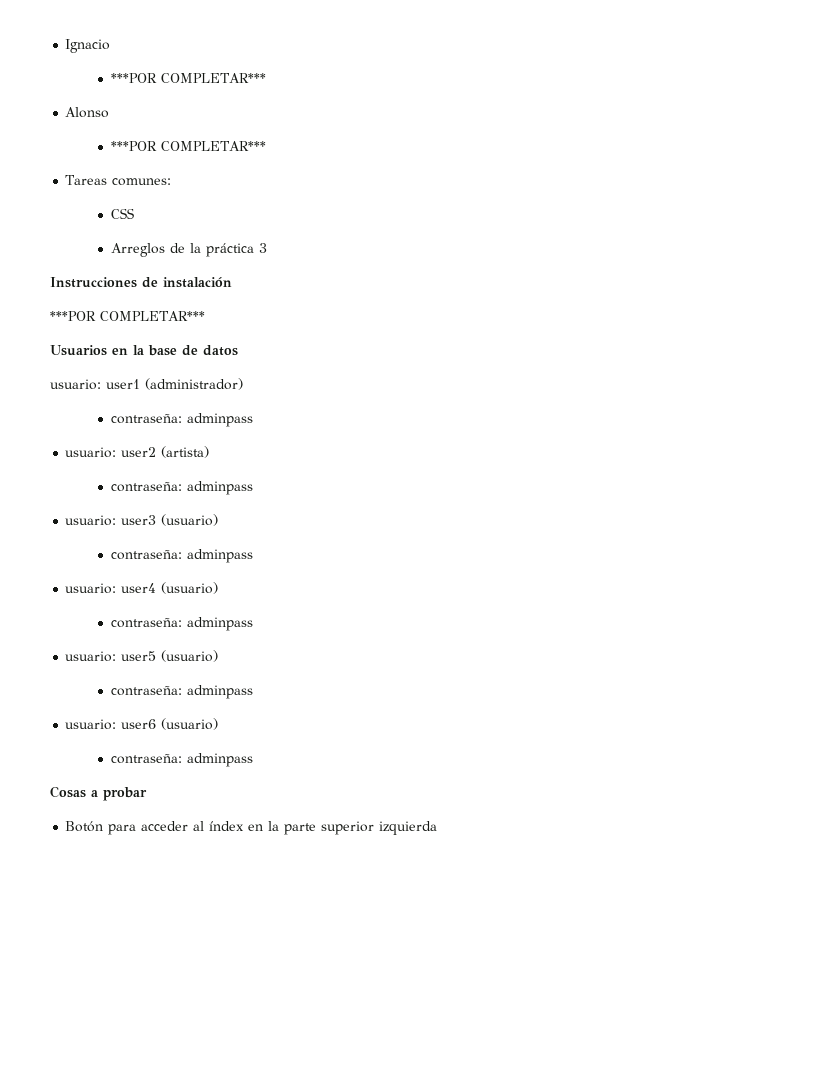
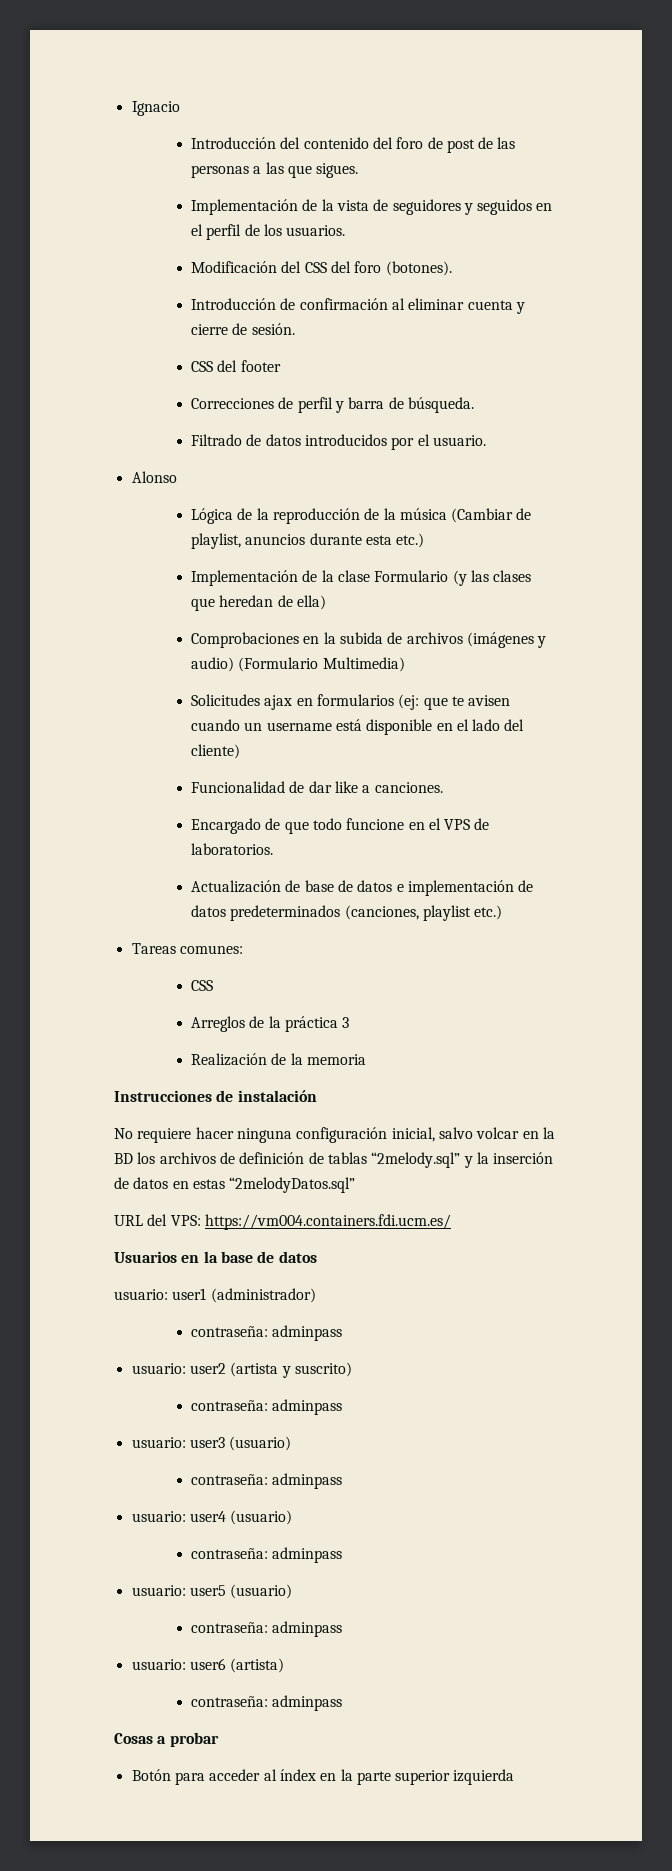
[110,73,266,83] [65,107,110,118] [110,141,266,151] ***POR COMPLETAR*** // Alonso // ***POR COMPLETAR*** -> [190,137,516,153] [190,162,359,178] [190,199,553,215] [190,224,346,240] [190,261,452,276] [190,298,525,314] [190,323,295,335] [190,360,281,372] [190,397,474,413] [190,434,486,450] [131,471,177,483] [190,508,532,524] [190,533,425,549] [190,570,532,586] [190,595,326,611] [190,632,547,648] [190,657,405,672] [190,694,511,710] [190,719,525,735] [190,744,240,759] [190,781,443,793] [190,818,490,834] [190,843,273,855] [190,880,534,896] [190,905,503,921] Introducción del contenido del foro de post de las personas a las que sigues. // Implementación de la vista de seguidores y seguidos en el perfil de los usuarios. // Modificación del CSS del foro (botones). // Introducción de confirmación al eliminar cuenta y cierre de sesión. // CSS del footer // Correcciones de perfil y barra de búsqueda. // Filtrado de datos introducidos por el usuario. // Alonso // Lógica de la reproducción de la música (Cambiar de playlist, anuncios durante esta etc.) // Implementación de la clase Formulario (y las clases que heredan de ella) // Comprobaciones en la subida de archivos (imágenes y audio) (Formulario Multimedia) // Solicitudes ajax en formularios (ej: que te avisen cuando un username está disponible en el lado del cliente) // Funcionalidad de dar like a canciones. // Encargado de que todo funcione en el VPS de laboratorios. // Actualización de base de datos e implementación de datos predeterminados (canciones, playlist etc.)
(267, 248) none -> [190,1053,366,1066] // Realización de la memoria
[50,311,205,321] ***POR COMPLETAR*** -> [114,1127,555,1143] [114,1152,554,1168] [114,1177,356,1193] [114,1214,451,1230] No requiere hacer ninguna configuración inicial, salvo volcar en la BD los archivos de definición de tablas “2melody.sql” y la inserción de datos en estas “2melodyDatos.sql” // URL del VPS: https://vm004.containers.fdi.ucm.es/
[161,446,210,458] (artista) -> [230,1362,352,1378] (artista y suscrito)
[161,718,219,730] (usuario) -> [230,1658,285,1673] (artista)

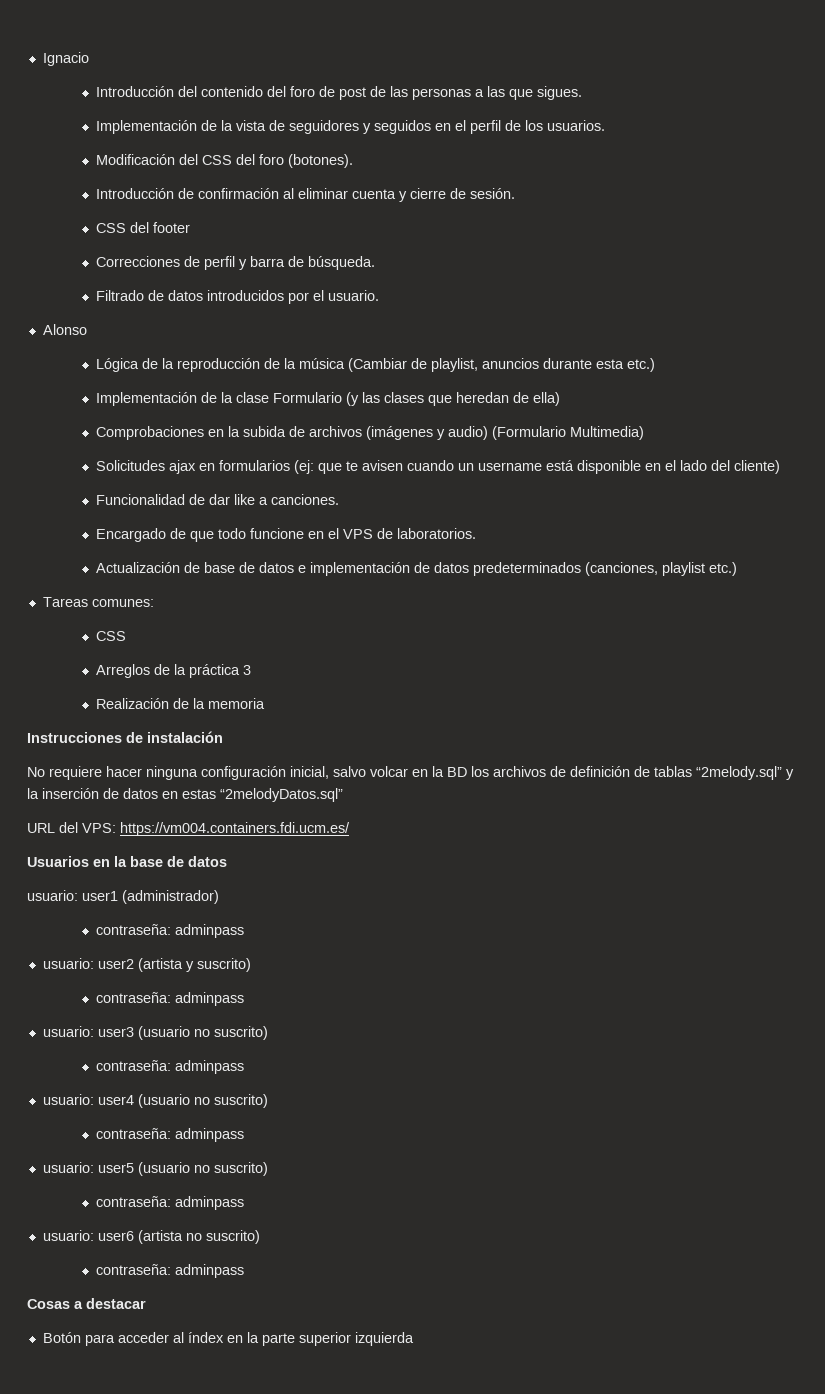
[229,1436,292,1451] (usuario) -> [137,1026,268,1040] (usuario no suscrito)
[230,1510,293,1525] (usuario) -> [137,1094,268,1108] (usuario no suscrito)
[230,1584,293,1599] (usuario) -> [137,1162,268,1176] (usuario no suscrito)
[230,1658,285,1673] (artista) -> [137,1230,260,1244] (artista no suscrito)
[169,1732,219,1747] probar -> [86,1298,146,1309] destacar

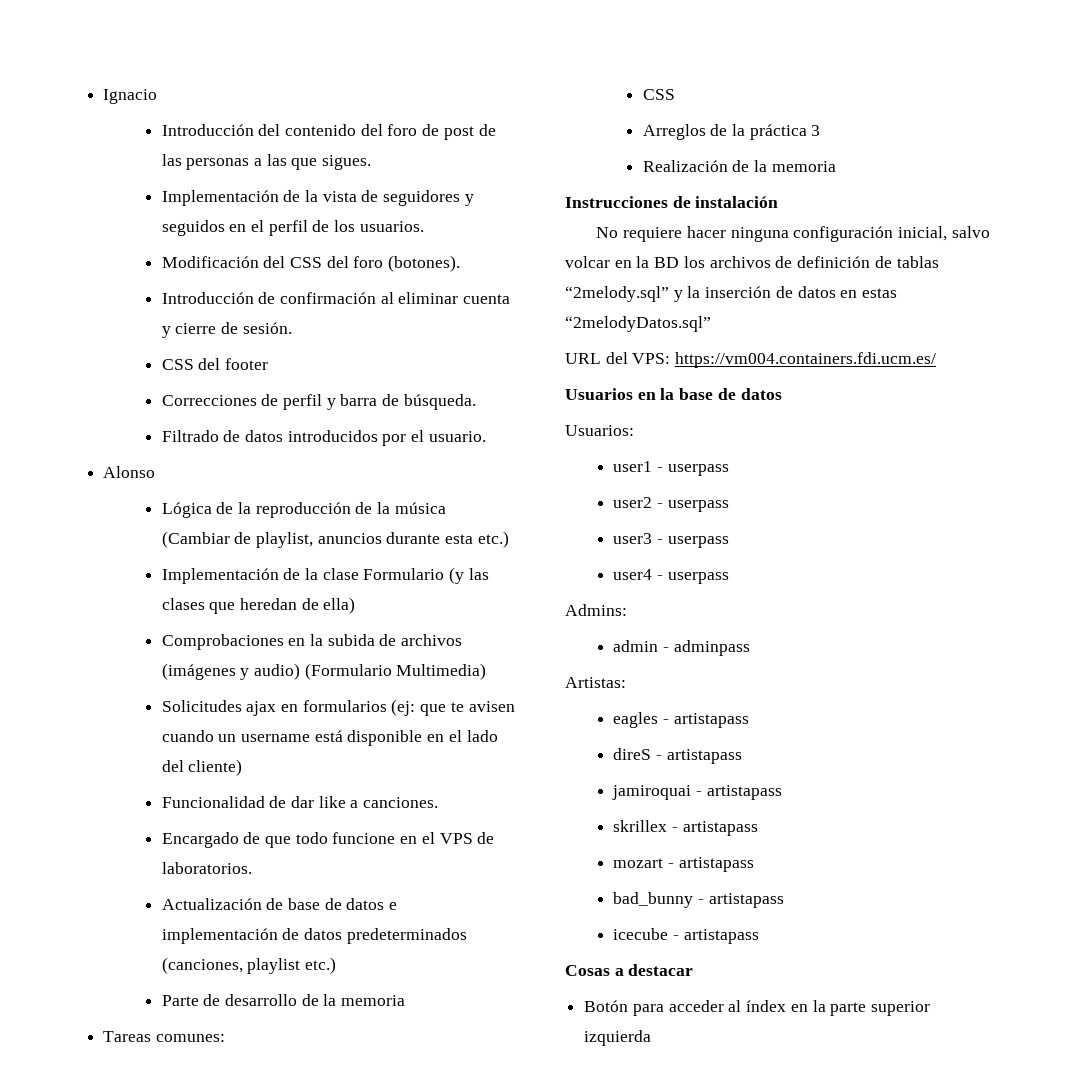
(737, 569) none -> [161,994,406,1006] // Parte de desarrollo de la memoria
[27,890,219,904] [95,924,244,938] [42,958,251,972] [95,992,244,1006] [42,1026,268,1040] [95,1060,244,1074] [42,1094,268,1108] [95,1128,244,1142] [42,1162,268,1176] [95,1196,244,1210] [42,1230,260,1244] [95,1264,244,1278] usuario: user1 (administrador) // contraseña: adminpass // usuario: user2 (artista y suscrito) // contraseña: adminpass // usuario: user3 (usuario no suscrito) // contraseña: adminpass // usuario: user4 (usuario no suscrito) // contraseña: adminpass // usuario: user5 (usuario no suscrito) // contraseña: adminpass // usuario: user6 (artista no suscrito) // contraseña: adminpass -> [565,425,634,436] [613,461,729,476] [613,497,729,512] [613,533,729,548] [613,569,729,584] [565,604,627,616] [613,640,750,656] [565,677,626,688] [613,712,749,728] [613,748,742,764] [612,785,782,800] [613,820,758,836] [613,857,754,872] [613,892,784,908] [613,928,759,944] Usuarios: // user1 - userpass // user2 - userpass // user3 - userpass // user4 - userpass // Admins: // admin - adminpass // Artistas: // eagles - artistapass // direS - artistapass // jamiroquai - artistapass // skrillex - artistapass // mozart - artistapass // bad_bunny - artistapass // icecube - artistapass

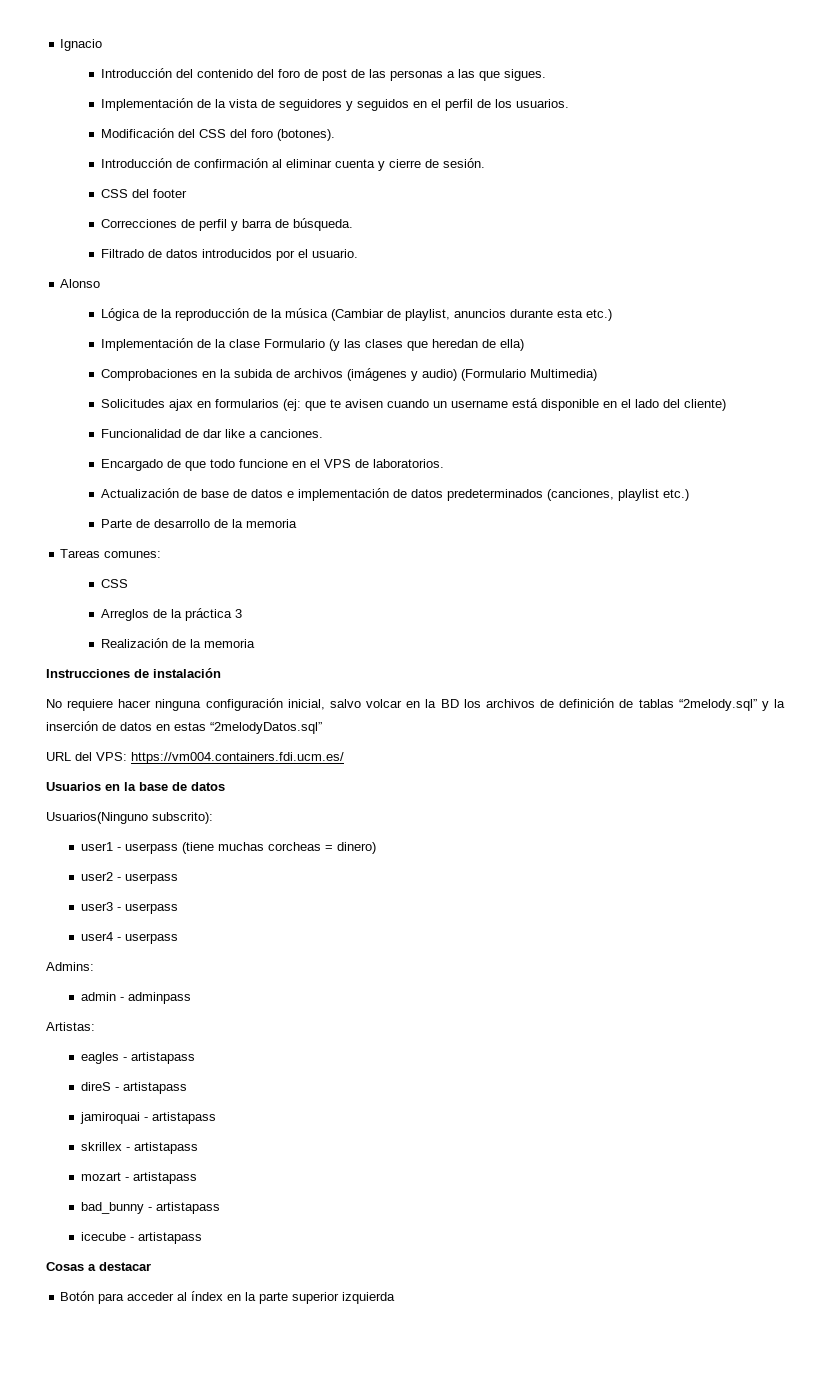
[565,425,634,436] Usuarios: -> [46,812,213,824] Usuarios(Ninguno subscrito):
(729, 470) none -> [181,842,376,854] (tiene muchas corcheas = dinero)

